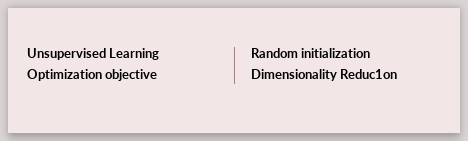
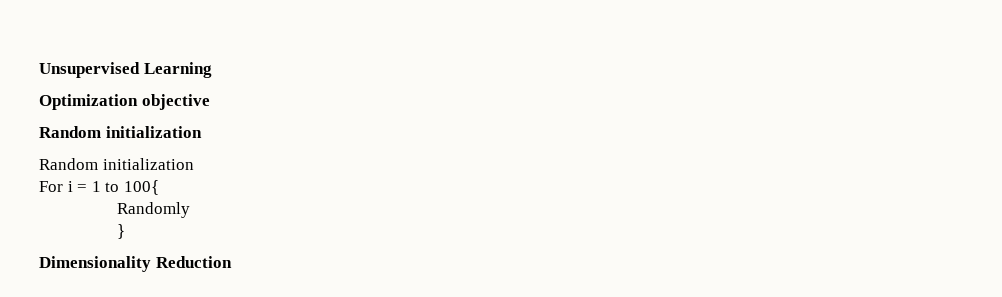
(371, 53) none -> [39,158,194,170] [39,180,159,195] [117,202,191,218] [117,224,126,239] // Random initialization // For i = 1 to 100{ // Randomly // }
[340,69,398,79] Reduc1on -> [155,256,232,268] Reduction

